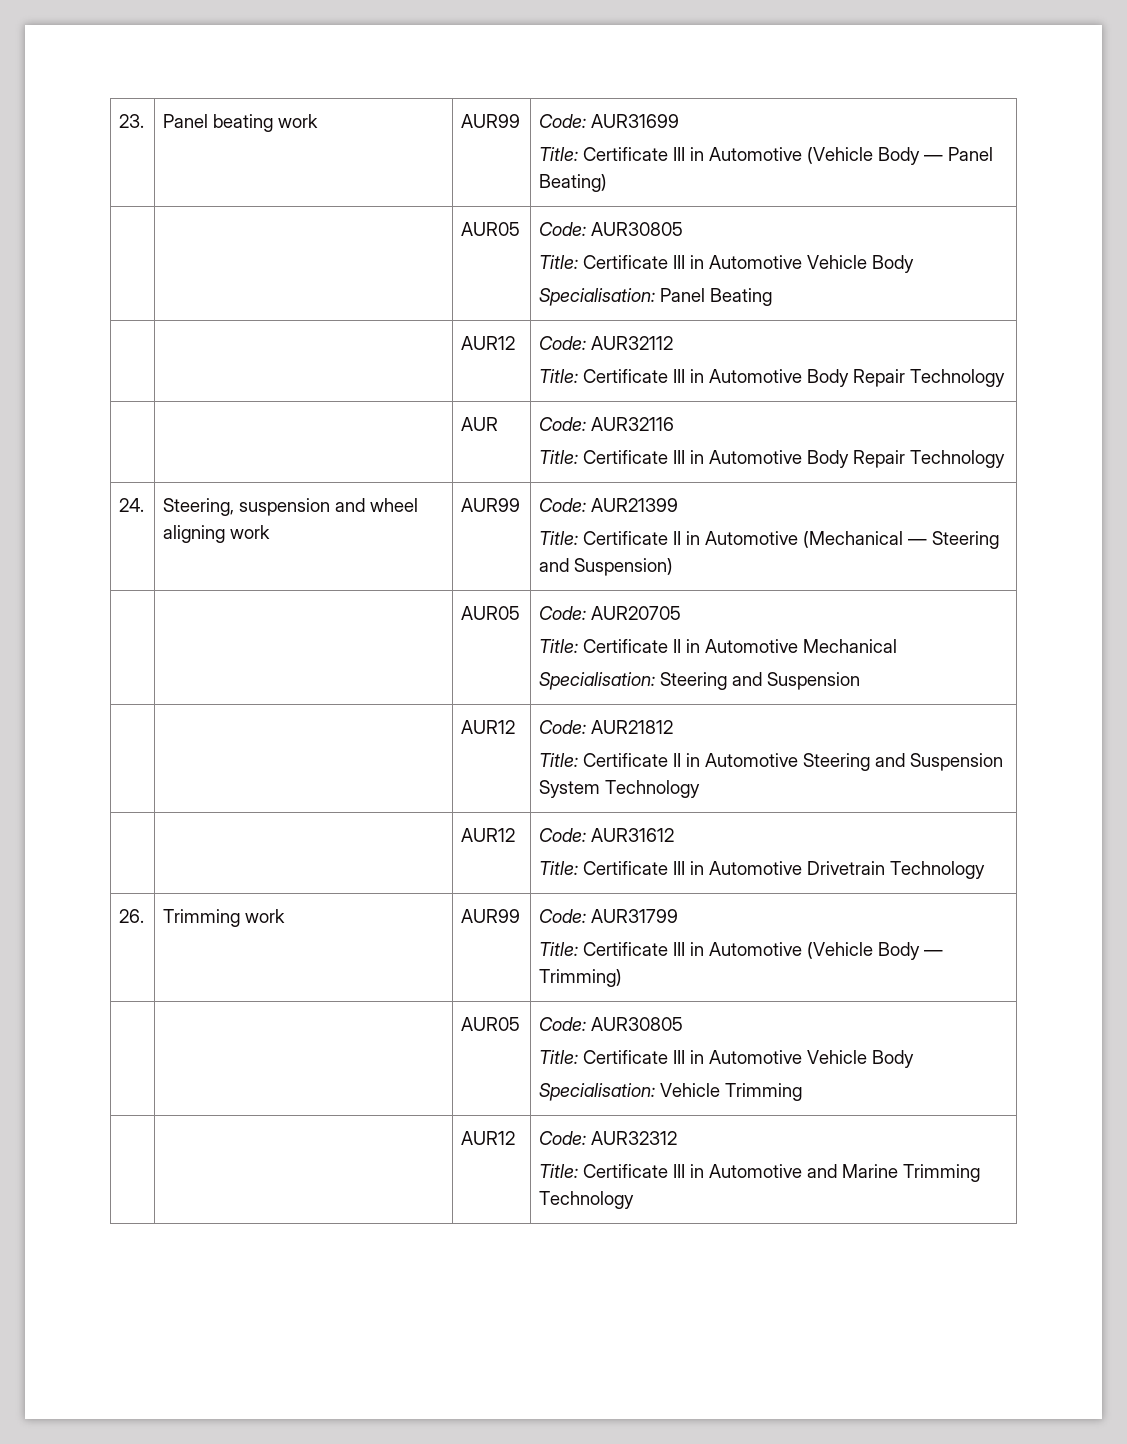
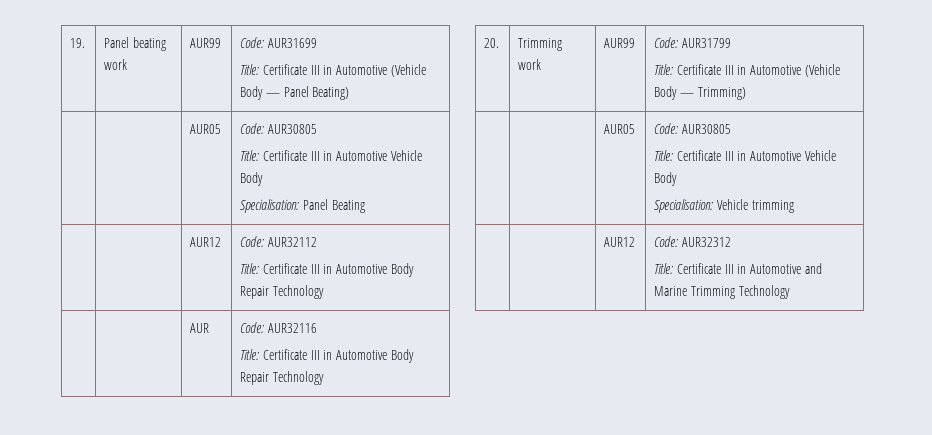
[119,114,145,128] 23. -> [70,38,86,48] 19.
[119,498,145,512] [163,498,419,516] [163,525,271,543] [461,498,521,512] [539,498,679,512] [539,531,1000,549] [539,558,674,576] [461,606,521,620] [539,606,682,620] [539,639,898,653] [539,672,861,690] [461,720,516,734] [539,720,674,734] [539,753,1004,771] [539,780,701,798] [461,828,516,842] [539,828,675,842] [539,861,986,879] [119,909,145,923] 24. | Steering, suspension and wheel aligning work | AUR99 | Code: AUR21399 // Title: Certificate II in Automotive (Mechanical — Steering and Suspension) // | | AUR05 | Code: AUR20705 // Title: Certificate II in Automotive Mechanical // Specialisation: Steering and Suspension // | | AUR12 | Code: AUR21812 // Title: Certificate II in Automotive Steering and Suspension System Technology // | | AUR12 | Code: AUR31612 // Title: Certificate III in Automotive Drivetrain Technology // 26. -> [484,38,500,48] 20.
[725,1083,803,1101] Trimming -> [751,200,794,213] trimming

